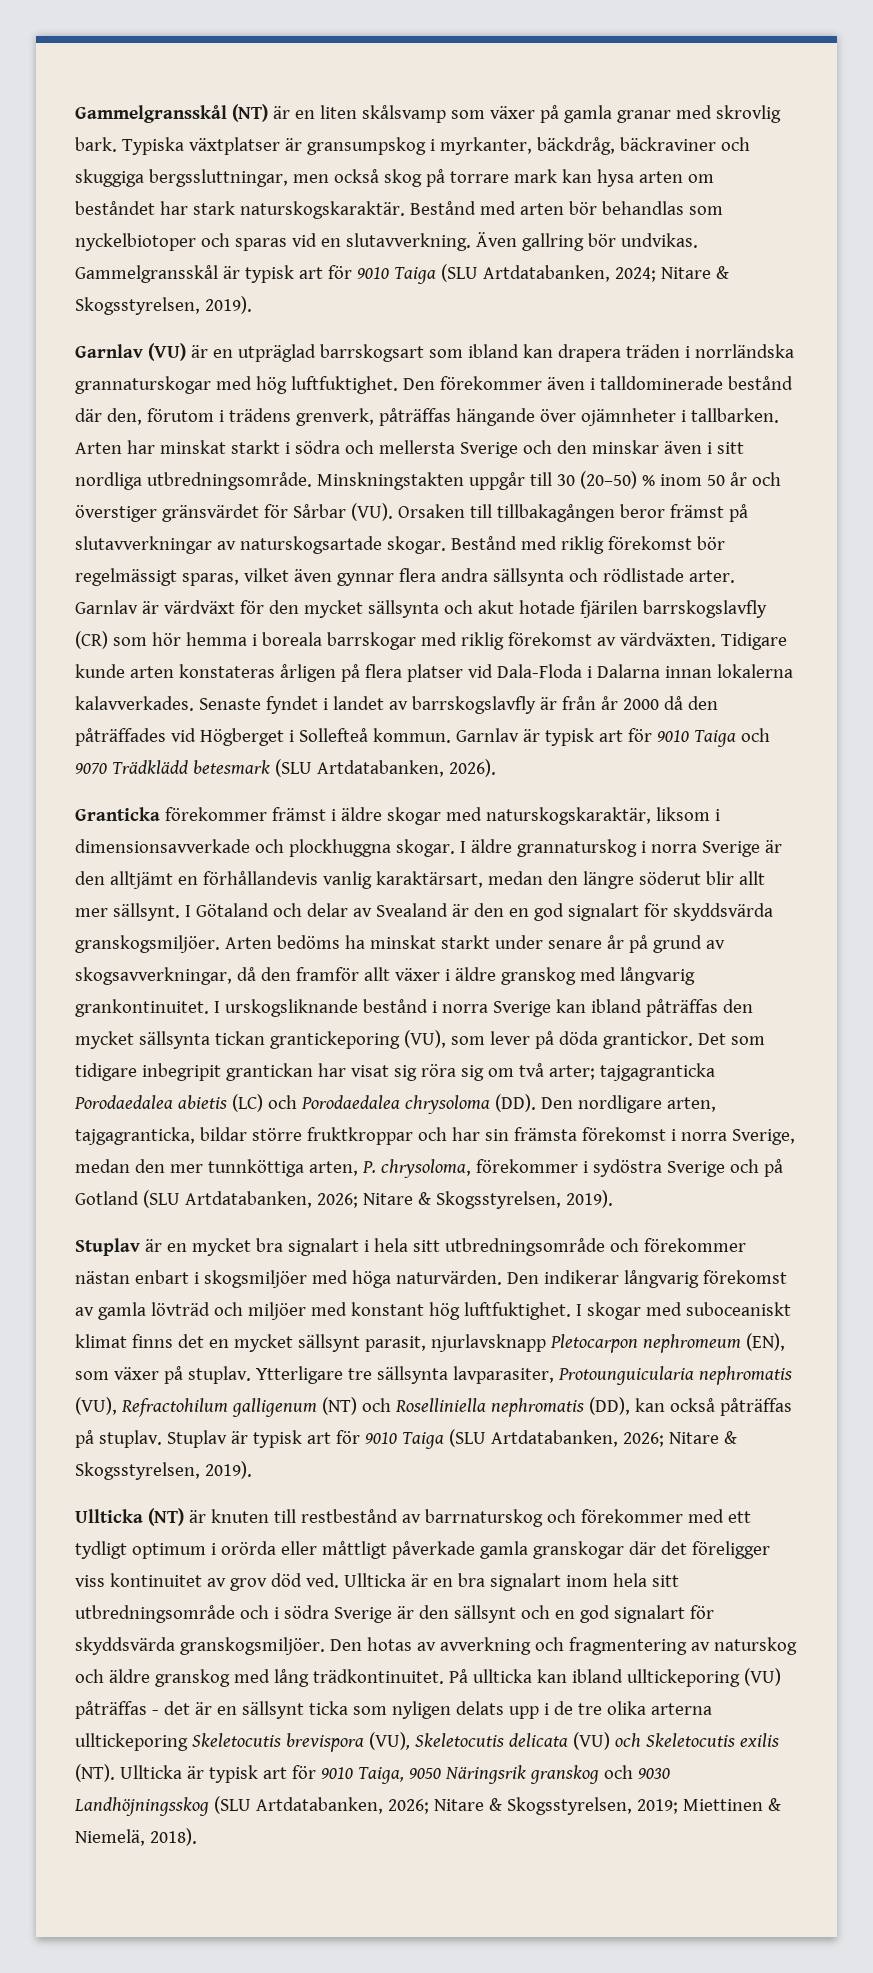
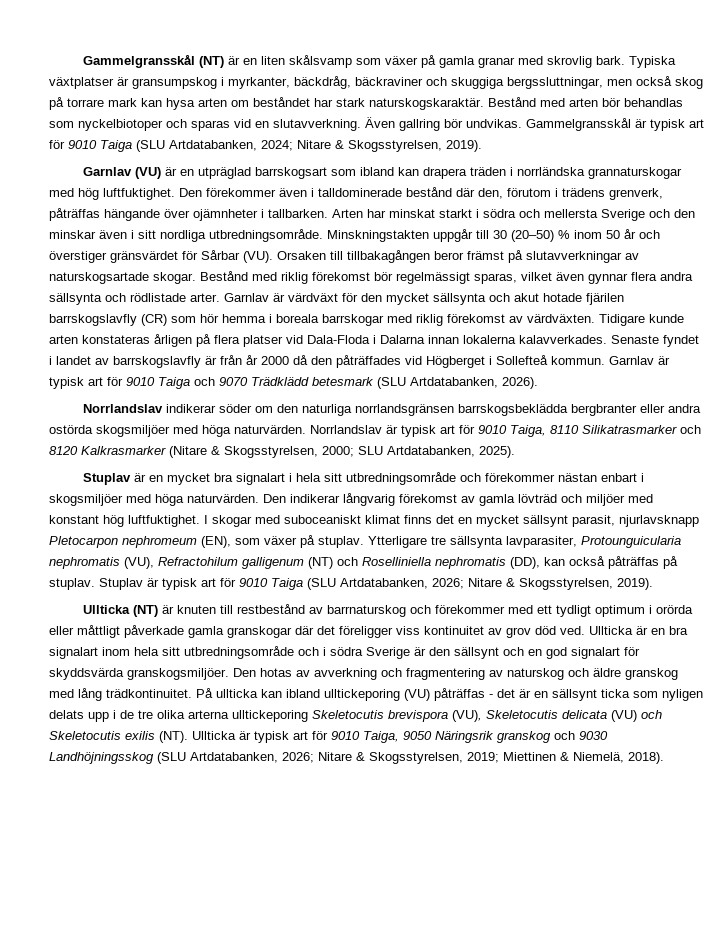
[75,807,720,825] [75,839,782,857] [75,871,765,889] [75,903,773,921] [75,935,725,953] [75,967,695,985] [75,999,753,1017] [75,1030,765,1049] [75,1063,715,1081] [74,1094,716,1114] [75,1127,795,1145] [75,1159,783,1178] [75,1190,613,1209] Granticka förekommer främst i äldre skogar med naturskogskaraktär, liksom i dimensionsavverkade och plockhuggna skogar. I äldre grannaturskog i norra Sverige är den alltjämt en förhållandevis vanlig karaktärsart, medan den längre söderut blir allt mer sällsynt. I Götaland och delar av Svealand är den en god signalart för skyddsvärda granskogsmiljöer. Arten bedöms ha minskat starkt under senare år på grund av skogsavverkningar, då den framför allt växer i äldre granskog med långvarig grankontinuitet. I urskogsliknande bestånd i norra Sverige kan ibland påträffas den mycket sällsynta tickan grantickeporing (VU), som lever på döda grantickor. Det som tidigare inbegripit grantickan har visat sig röra sig om två arter; tajgagranticka Porodaedalea abietis (LC) och Porodaedalea chrysoloma (DD). Den nordligare arten, tajgagranticka, bildar större fruktkroppar och har sin främsta förekomst i norra Sverige, medan den mer tunnköttiga arten, P. chrysoloma, förekommer i sydöstra Sverige och på Gotland (SLU Artdatabanken, 2026; Nitare & Skogsstyrelsen, 2019). -> [82,404,701,416] [49,425,701,437] [49,446,515,458] Norrlandslav indikerar söder om den naturliga norrlandsgränsen barrskogsbeklädda bergbranter eller andra ostörda skogsmiljöer med höga naturvärden. Norrlandslav är typisk art för 9010 Taiga, 8110 Silikatrasmarker och 8120 Kalkrasmarker (Nitare & Skogsstyrelsen, 2000; SLU Artdatabanken, 2025).

